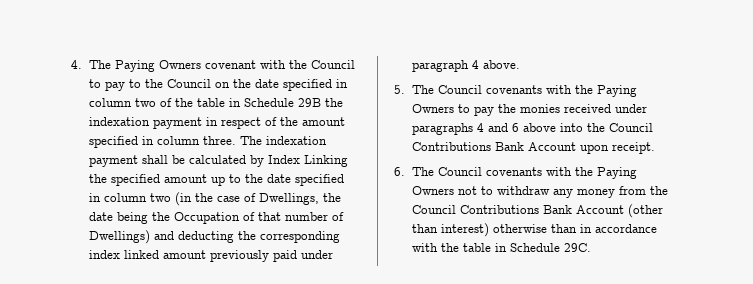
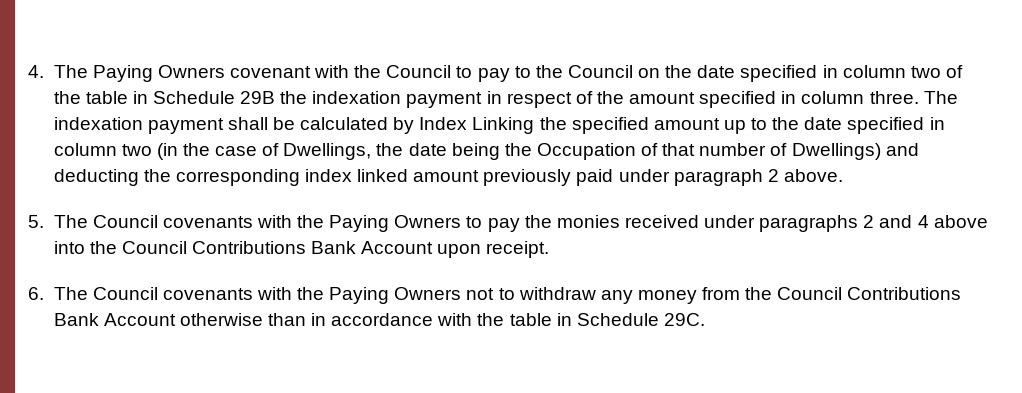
[472,60,480,69] 4 -> [767,169,779,182] 2
[477,123,520,132] 4 and 6 -> [863,215,929,228] 2 and 4
[628,204,664,218] [412,223,490,237] (other than interest) -> (176, 319) none

